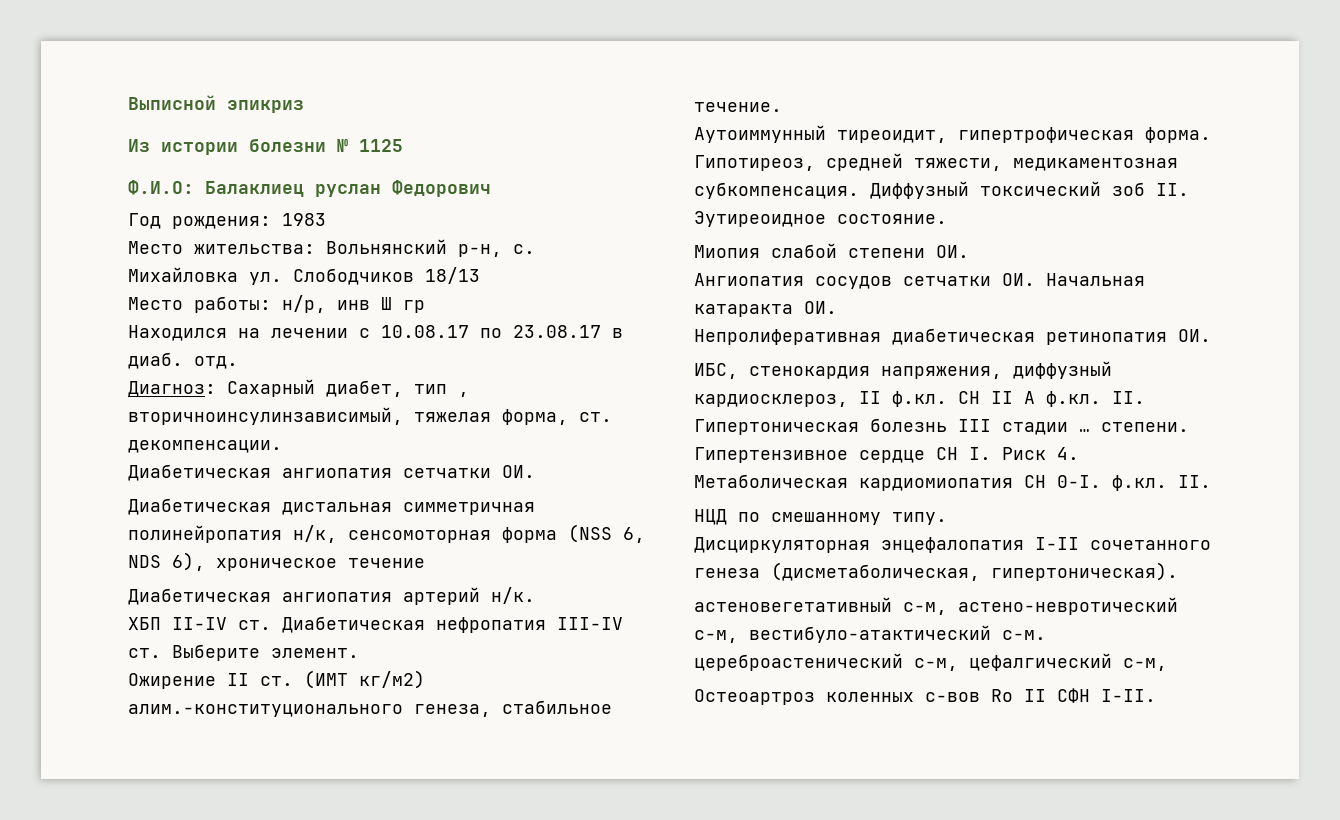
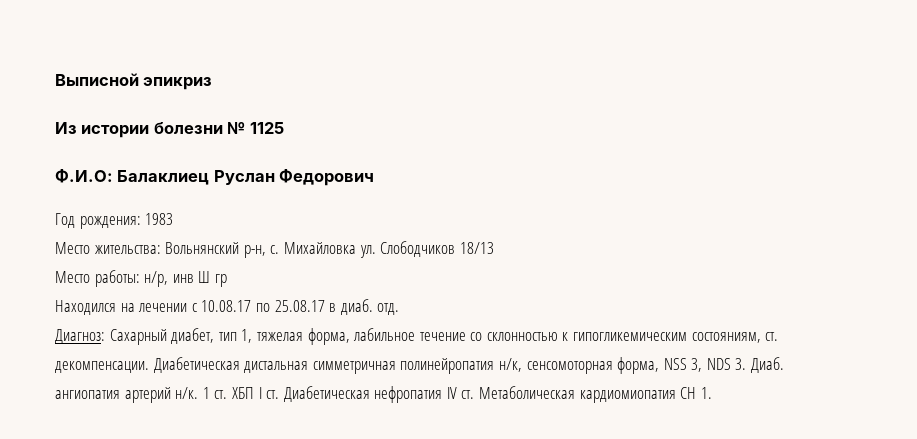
[315,184,381,197] руслан -> [213,170,275,185] Руслан
[513,325,601,338] 23.08.17 -> [274,300,325,312] 25.08.17
[458,392,469,397] [128,407,612,425] [128,440,282,453] [128,464,535,481] , вторичноинсулинзависимый, тяжелая форма, ст. декомпенсации. // Диабетическая ангиопатия сетчатки ОИ. // -> [241,328,779,345] [55,361,149,373] 1, тяжелая форма, лабильное течение со склонностью к гипогликемическим состояниям, ст. декомпенсации.
[502,524,645,543] [128,552,425,571] [128,587,535,605] [128,616,623,633] [128,644,359,661] [128,670,425,689] [128,700,612,717] [694,102,782,112] [694,125,1211,143] [694,153,1178,171] [694,181,1189,199] [694,211,947,227] [694,243,969,258] [694,273,1145,289] [694,301,837,317] [694,328,1211,345] [694,361,1112,379] [694,391,1145,407] [694,418,1189,435] [694,447,1079,463] [694,474,1211,491] [694,509,947,525] [694,537,1211,553] [694,562,1178,581] [694,597,1178,615] [694,625,1046,643] [694,653,1167,671] [694,688,1156,705] форма (NSS 6, NDS 6), хроническое течение // Диабетическая ангиопатия артерий н/к. // ХБП II-IV ст. Диабетическая нефропатия III-IV ст. Выберите элемент. // Ожирение II ст. (ИМТ кг/м2) алим.-конституционального генеза, стабильное течение. // Аутоиммунный тиреоидит, гипертрофическая форма. Гипотиреоз, средней тяжести, медикаментозная субкомпенсация. Диффузный токсический зоб II. Эутиреоидное состояние. // Миопия слабой степени ОИ. // Ангиопатия сосудов сетчатки ОИ. Начальная катаракта ОИ. // Непролиферативная диабетическая ретинопатия ОИ. // ИБС, стенокардия напряжения, диффузный кардиосклероз, II ф.кл. СН II А ф.кл. II. Гипертоническая болезнь III стадии … степени. Гипертензивное сердце СН I. Риск 4. Метаболическая кардиомиопатия СН 0-I. ф.кл. II. // НЦД по смешанному типу. // Дисциркуляторная энцефалопатия I-II сочетанного генеза (дисметаболическая, гипертоническая). // астеновегетативный с-м, астено-невротический с-м, вестибуло-атактический с-м. цереброастенический с-м, цефалгический с-м, // Остеоартроз коленных с-вов Rо II СФН I-II. -> [617,357,785,374] [55,386,712,403] форма, NSS 3, NDS 3. Диаб. ангиопатия артерий н/к. 1 ст. ХБП I ст. Диабетическая нефропатия IV ст. Метаболическая кардиомиопатия СН 1.

